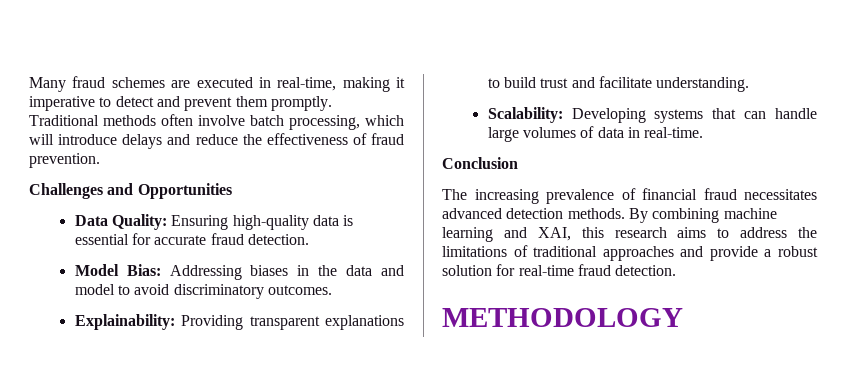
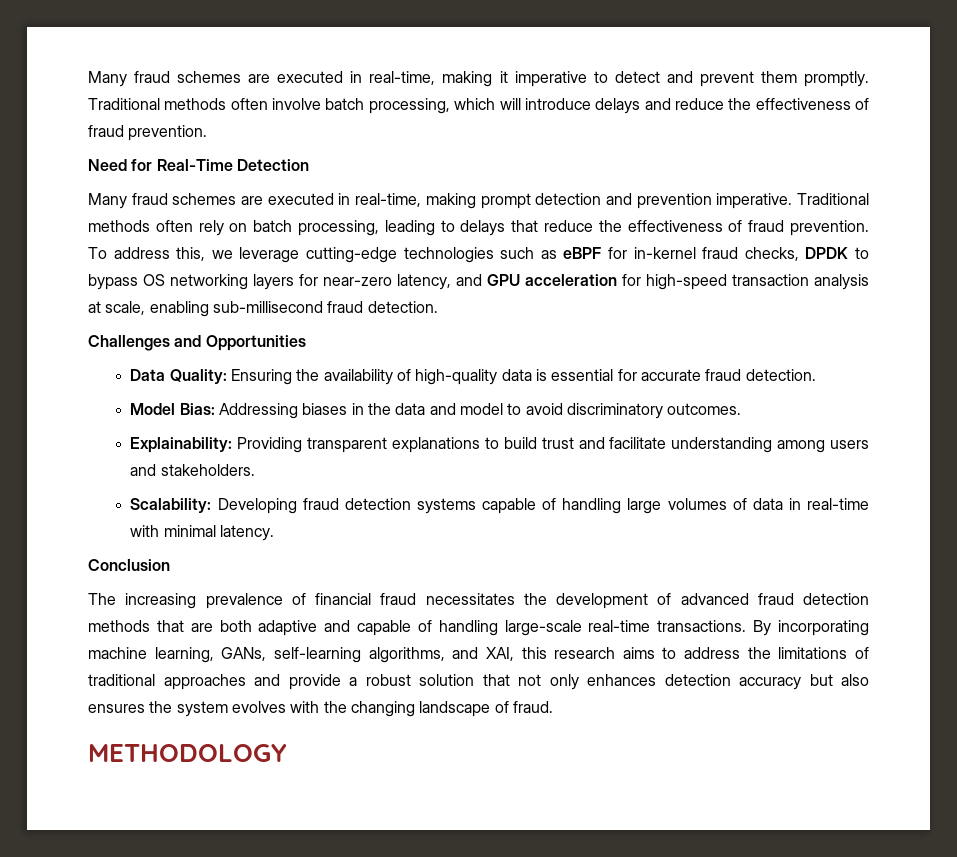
(100, 160) none -> [88,159,309,171] [88,193,870,209] [88,220,869,236] [88,247,870,263] [88,274,869,290] [88,301,438,317] // Need for Real-Time Detection // Many fraud schemes are executed in real-time, making prompt detection and prevention imperative. Traditional methods often rely on batch processing, leading to delays that reduce the effectiveness of fraud prevention. To address this, we leverage cutting-edge technologies such as eBPF for in-kernel fraud checks, DPDK to bypass OS networking layers for near-zero latency, and GPU acceleration for high-speed transaction analysis at scale, enabling sub-millisecond fraud detection.
(229, 222) none -> [296,369,412,385] the availability of
[656,77,750,92] [487,107,817,123] understanding. // Scalability: Developing systems that can handle -> [671,437,869,453] [130,464,255,476] [130,498,622,514] understanding among users and stakeholders. // Scalability: Developing fraud detection systems capable of handling
[644,127,704,138] real-time. -> [807,498,870,510] [130,525,275,541] real-time with minimal latency.
[442,208,777,223] [442,227,493,242] advanced detection methods. By combining machine learning -> [523,593,869,609] [88,620,869,636] [88,647,445,663] the development of advanced fraud detection methods that are both adaptive and capable of handling large-scale real-time transactions. By incorporating machine learning, GANs, self-learning algorithms,
[496,264,677,276] for real-time fraud detection. -> [482,674,869,690] [88,701,553,717] that not only enhances detection accuracy but also ensures the system evolves with the changing landscape of fraud.

